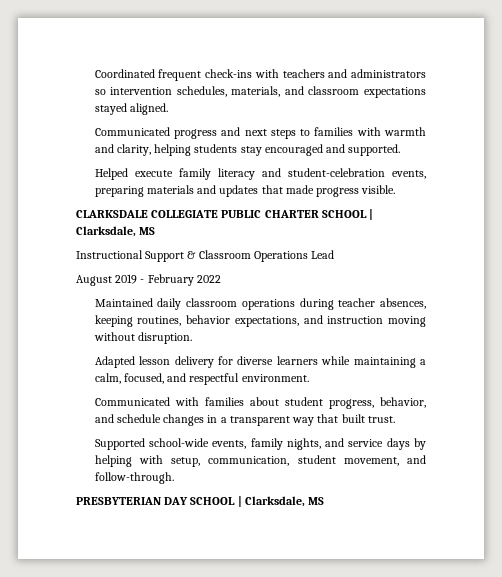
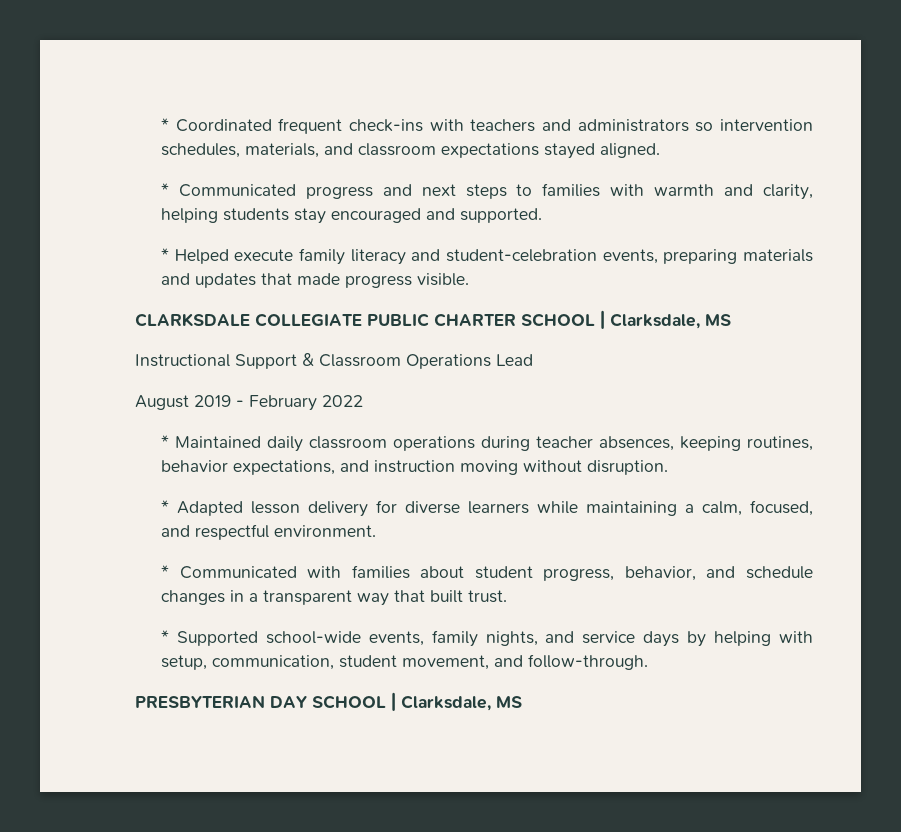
(94, 73) none -> [161,118,170,131] *
(168, 109) none -> [161,183,170,196] *
(401, 150) none -> [161,248,170,261] *
(221, 279) none -> [161,435,170,448] *
(192, 338) none -> [161,500,170,513] *
(309, 378) none -> [161,565,170,578] *
(395, 419) none -> [161,630,170,643] *

